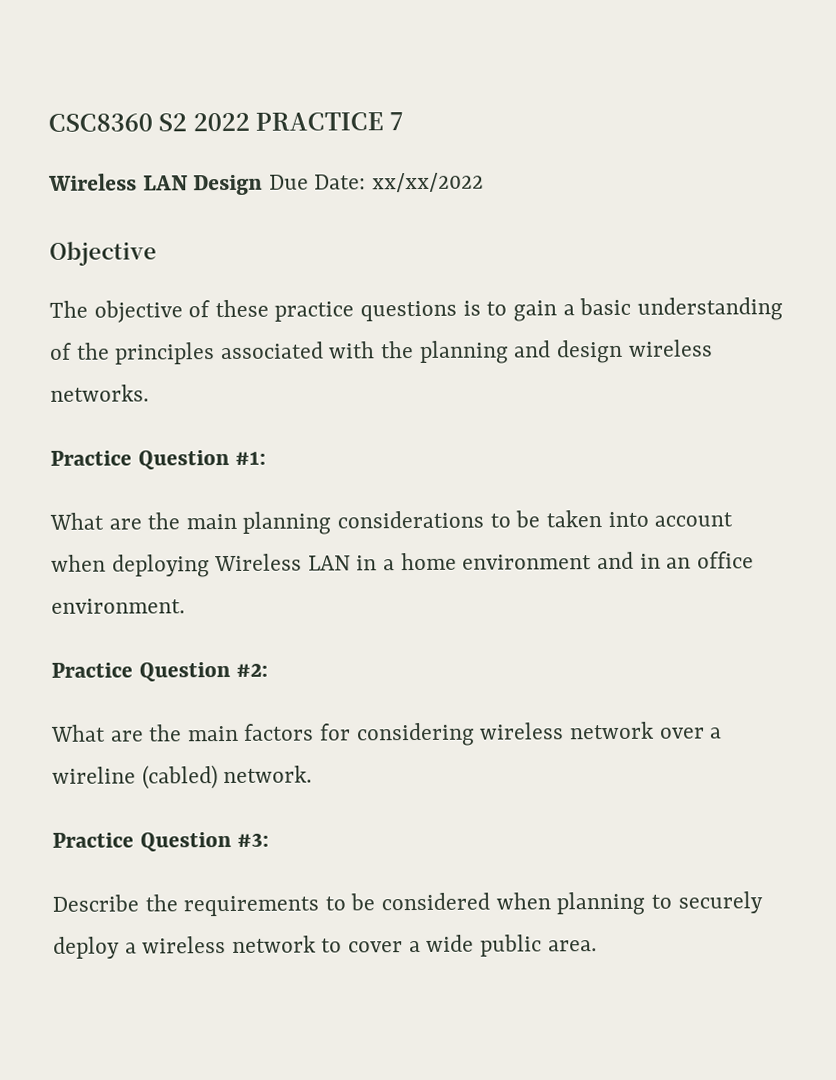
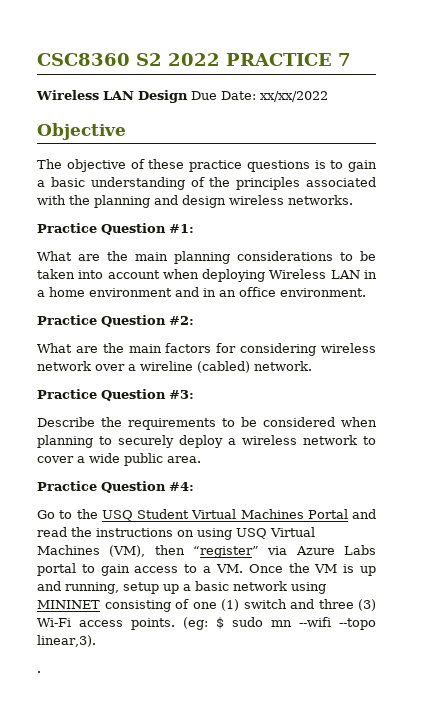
(597, 946) none -> [37,481,194,493] [37,509,376,521] [37,527,315,540] [37,545,376,558] [37,563,376,576] [37,581,326,594] [37,599,376,612] [37,617,376,630] [37,635,96,647] [37,671,41,673] // Practice Question #4: // Go to the USQ Student Virtual Machines Portal and read the instructions on using USQ Virtual Machines (VM), then “register” via Azure Labs portal to gain access to a VM. Once the VM is up and running, setup up a basic network using MININET consisting of one (1) switch and three (3) Wi-Fi access points. (eg: $ sudo mn --wifi --topo linear,3). // .

